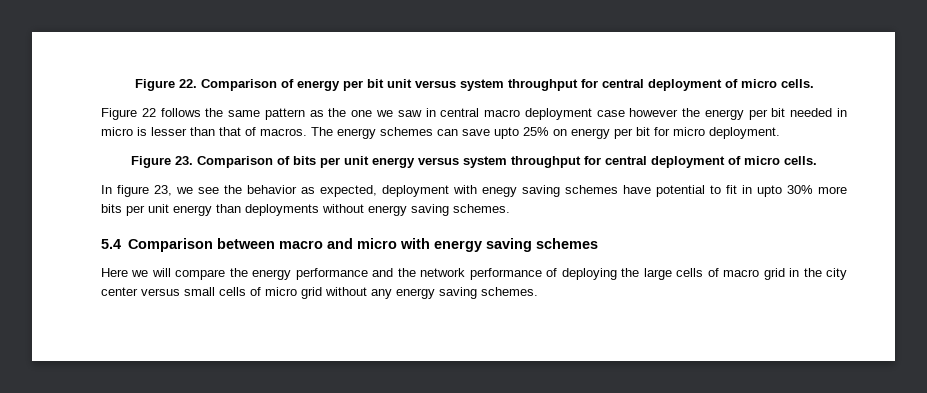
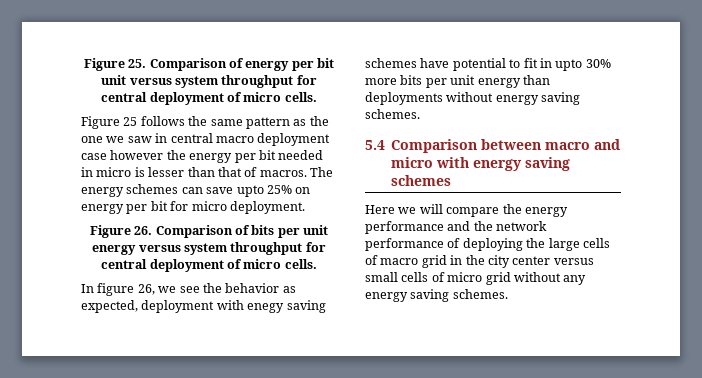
[134,79,197,91] Figure 22. -> [83,58,147,71] Figure 25.
[141,108,156,117] 22 -> [123,117,138,126] 25
[175,156,193,165] 23. -> [134,226,153,235] 26.
[154,185,172,196] 23, -> [137,284,155,295] 26,

